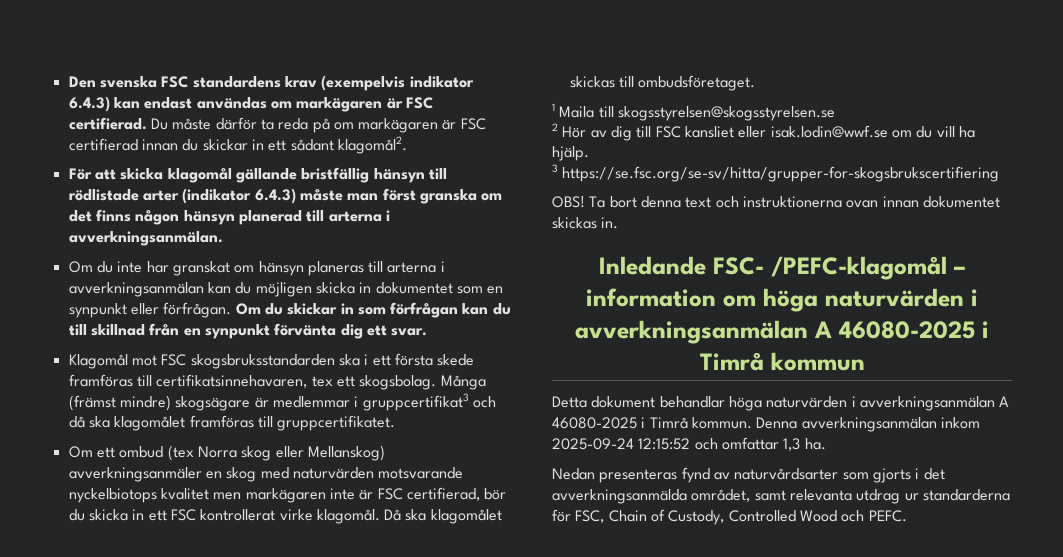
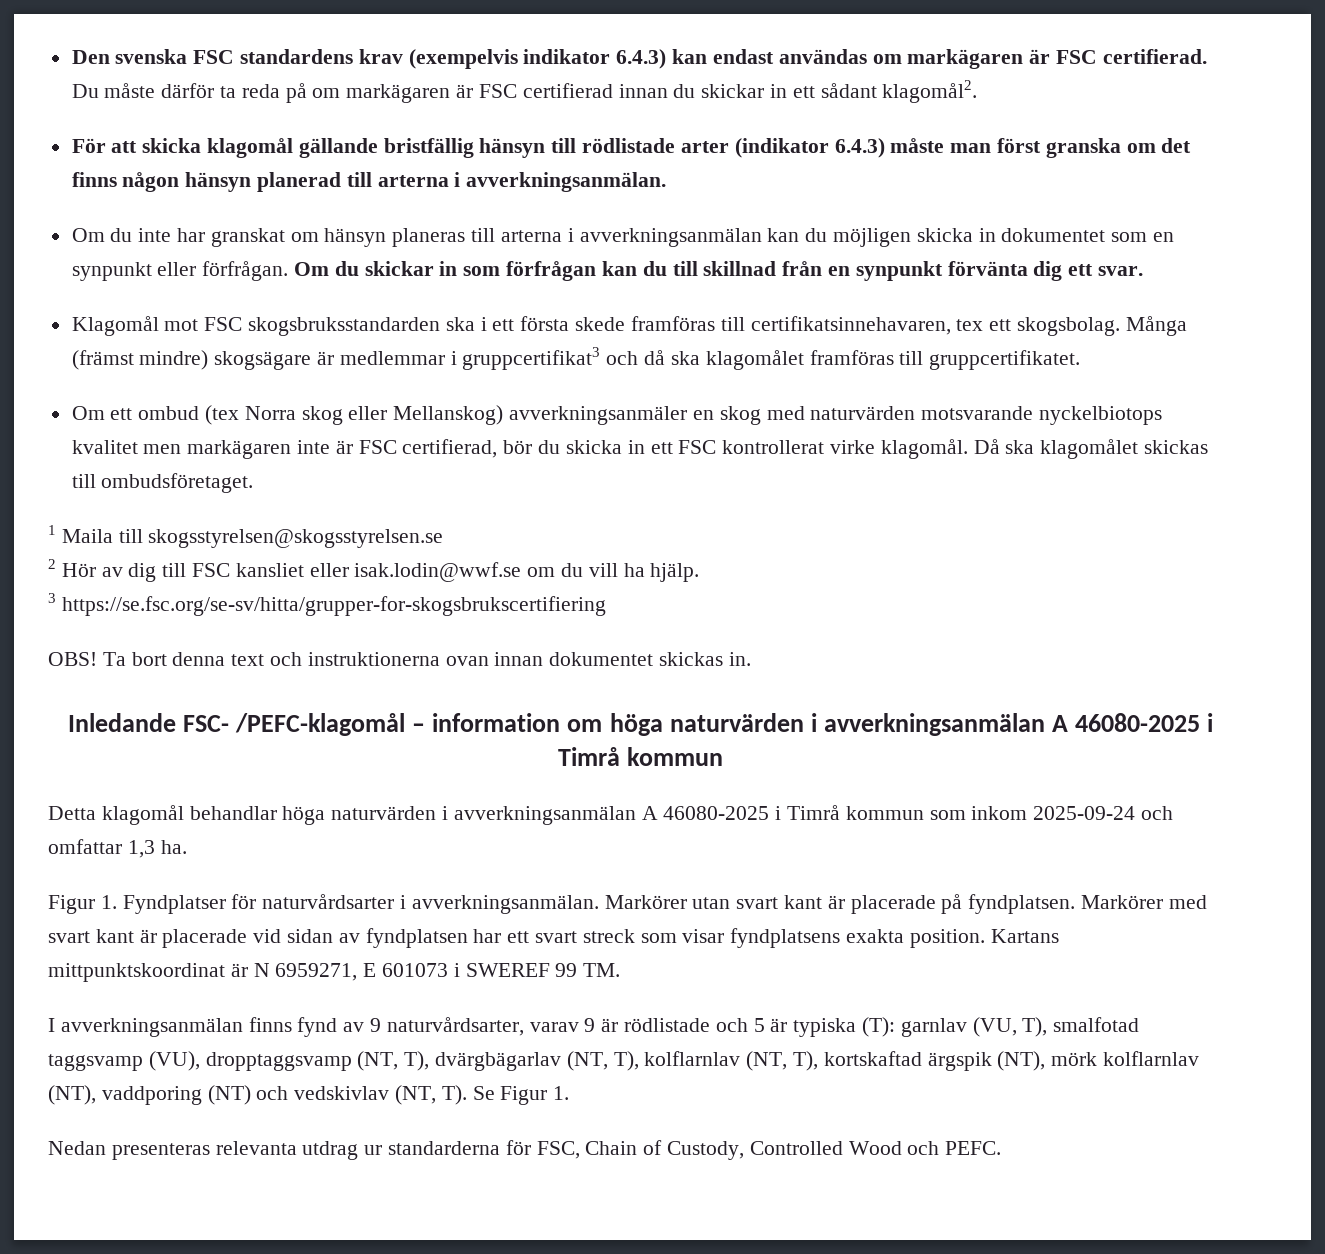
[591,396,656,408] dokument -> [101,805,184,825] klagomål
[691,417,937,432] kommun. Denna avverkningsanmälan -> [845,806,966,820] kommun som
[638,438,691,450] 12:15:52 -> (1136, 813) none
[552,467,945,483] [552,489,786,504] Nedan presenteras fynd av naturvårdsarter som gjorts i det avverkningsanmälda området, samt -> [48,894,1207,914] [48,928,1059,948] [48,963,621,982] [48,1017,1140,1037] [48,1051,1200,1071] [48,1085,570,1105] [48,1141,210,1160] Figur 1. Fyndplatser för naturvårdsarter i avverkningsanmälan. Markörer utan svart kant är placerade på fyndplatsen. Markörer med svart kant är placerade vid sidan av fyndplatsen har ett svart streck som visar fyndplatsens exakta position. Kartans mittpunktskoordinat är N 6959271, E 601073 i SWEREF 99 TM. // I avverkningsanmälan finns fynd av 9 naturvårdsarter, varav 9 är rödlistade och 5 är typiska (T): garnlav (VU, T), smalfotad taggsvamp (VU), dropptaggsvamp (NT, T), dvärgbägarlav (NT, T), kolflarnlav (NT, T), kortskaftad ärgspik (NT), mörk kolflarnlav (NT), vaddporing (NT) och vedskivlav (NT, T). Se Figur 1. // Nedan presenteras

